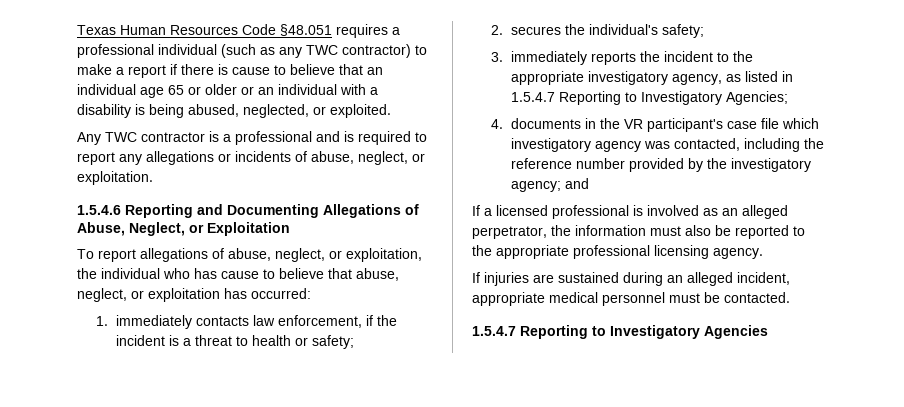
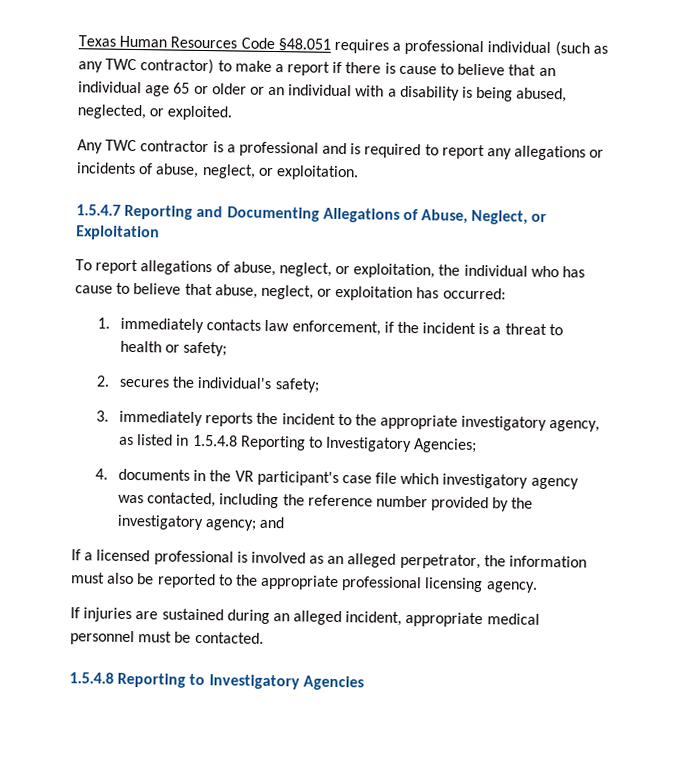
[77,205,121,215] 1.5.4.6 -> [76,204,121,216] 1.5.4.7
[510,92,555,102] 1.5.4.7 -> [192,434,238,447] 1.5.4.8
[472,326,516,336] 1.5.4.7 -> [69,672,114,684] 1.5.4.8

